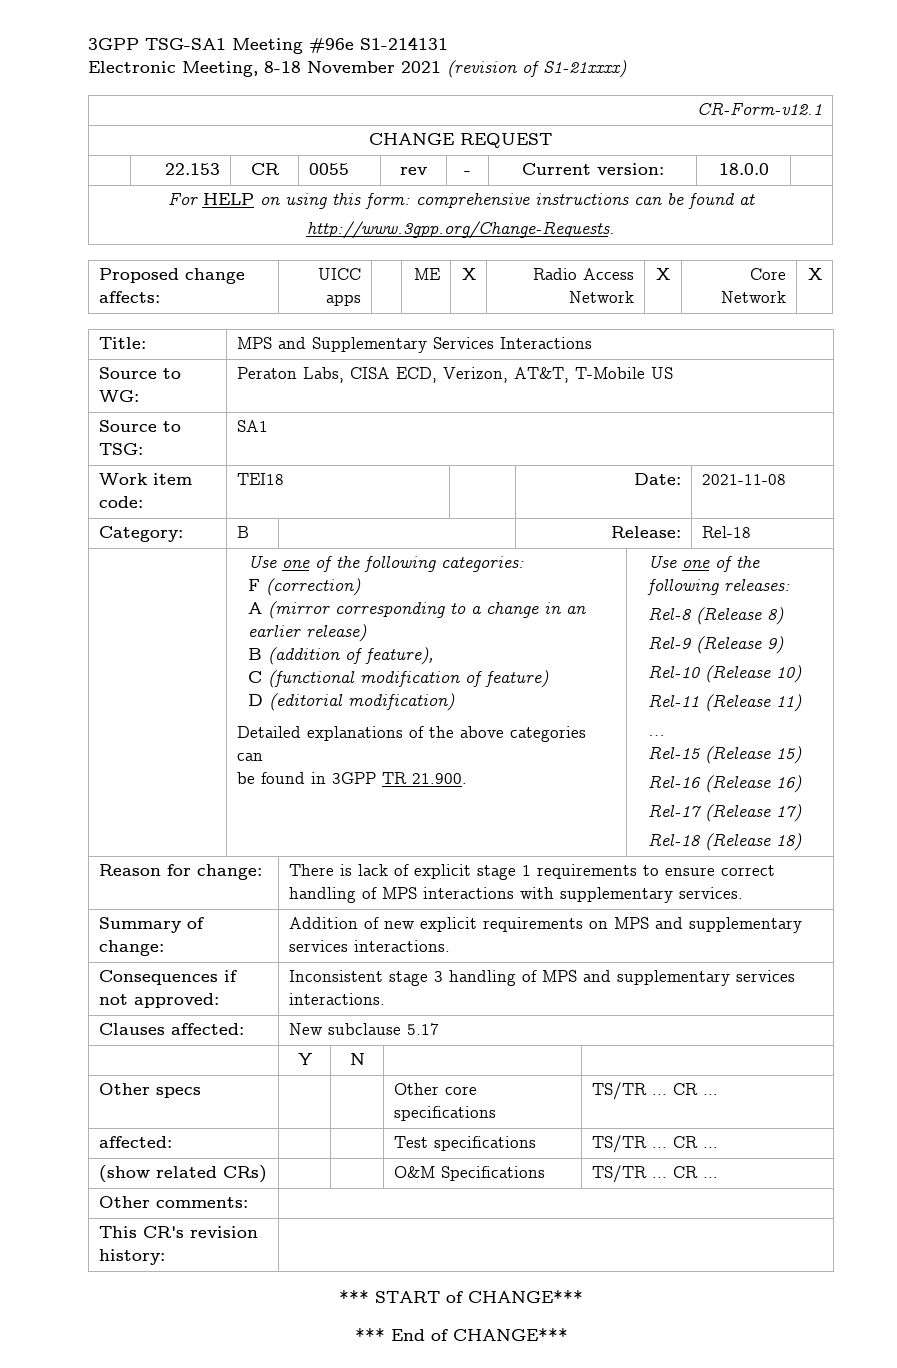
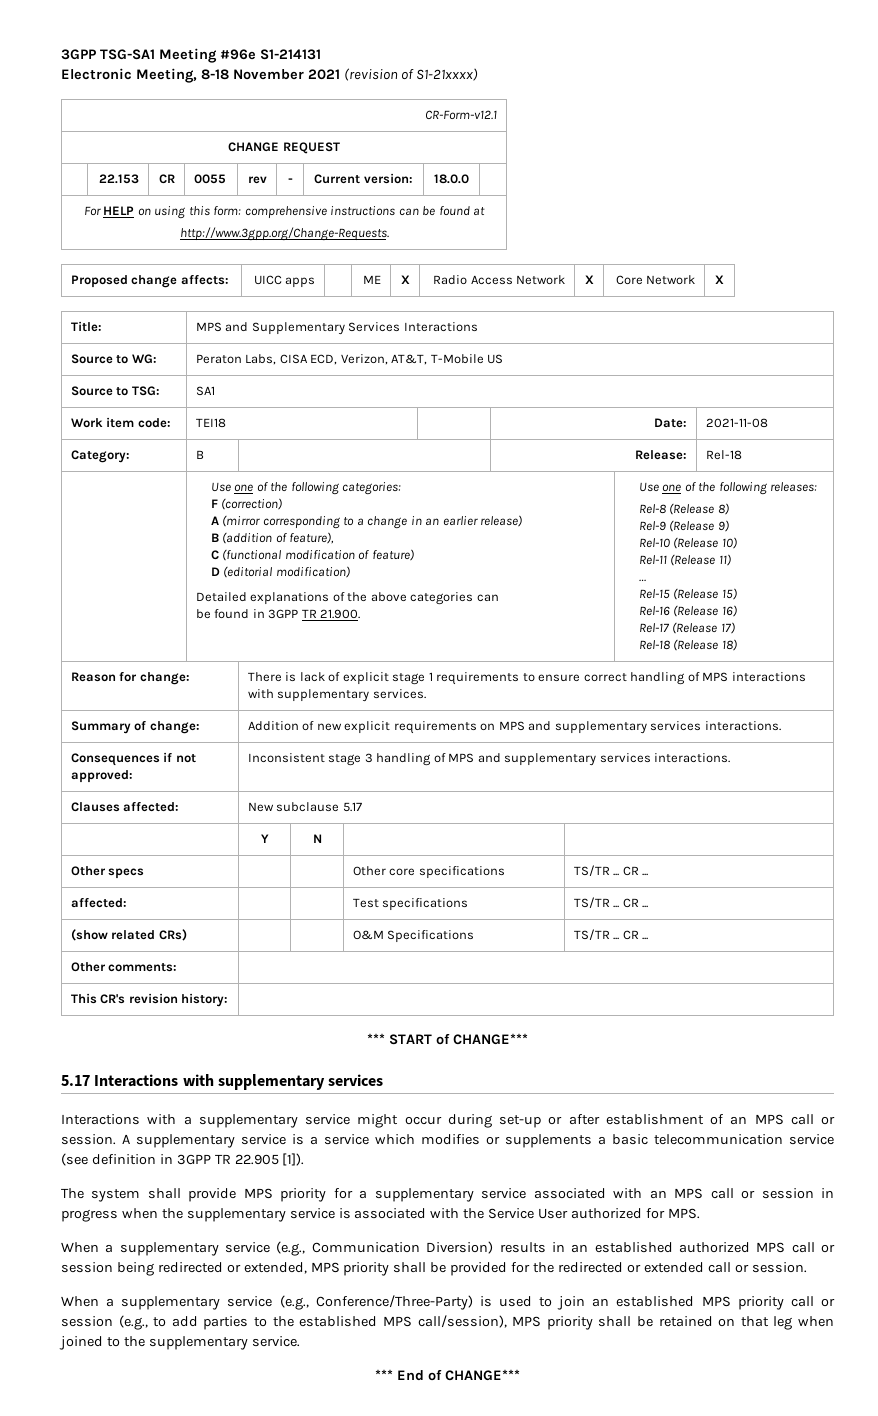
(583, 1296) none -> [61,1074,384,1090] [61,1114,835,1128] [61,1134,834,1148] [61,1153,305,1166] [61,1188,835,1202] [61,1208,700,1222] [61,1241,836,1256] [61,1262,807,1276] [61,1295,835,1310] [61,1315,834,1330] [59,1336,300,1350] // 5.17 Interactions with supplementary services // Interactions with a supplementary service might occur during set-up or after establishment of an MPS call or session. A supplementary service is a service which modifies or supplements a basic telecommunication service (see definition in 3GPP TR 22.905 [1]). // The system shall provide MPS priority for a supplementary service associated with an MPS call or session in progress when the supplementary service is associated with the Service User authorized for MPS. // When a supplementary service (e.g., Communication Diversion) results in an established authorized MPS call or session being redirected or extended, MPS priority shall be provided for the redirected or extended call or session. // When a supplementary service (e.g., Conference/Three-Party) is used to join an established MPS priority call or session (e.g., to add parties to the established MPS call/session), MPS priority shall be retained on that leg when joined to the supplementary service.

